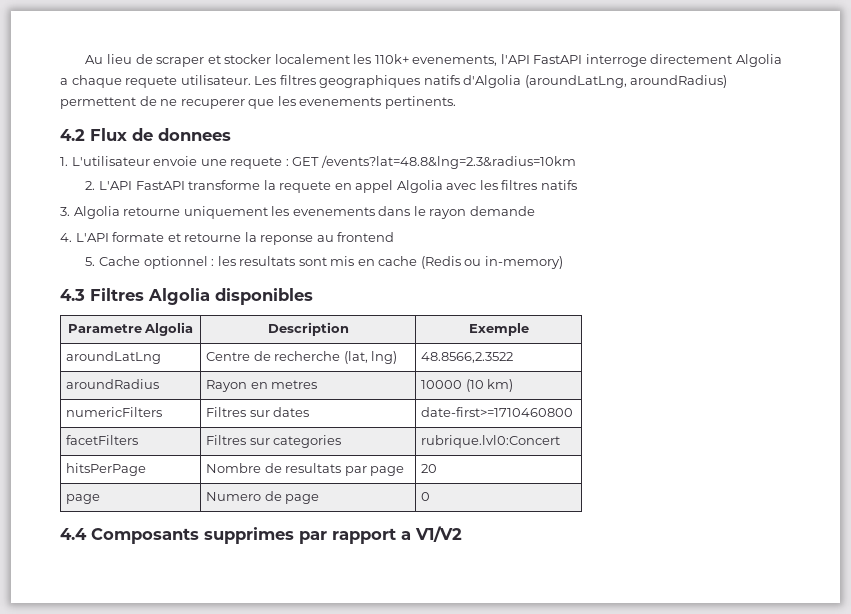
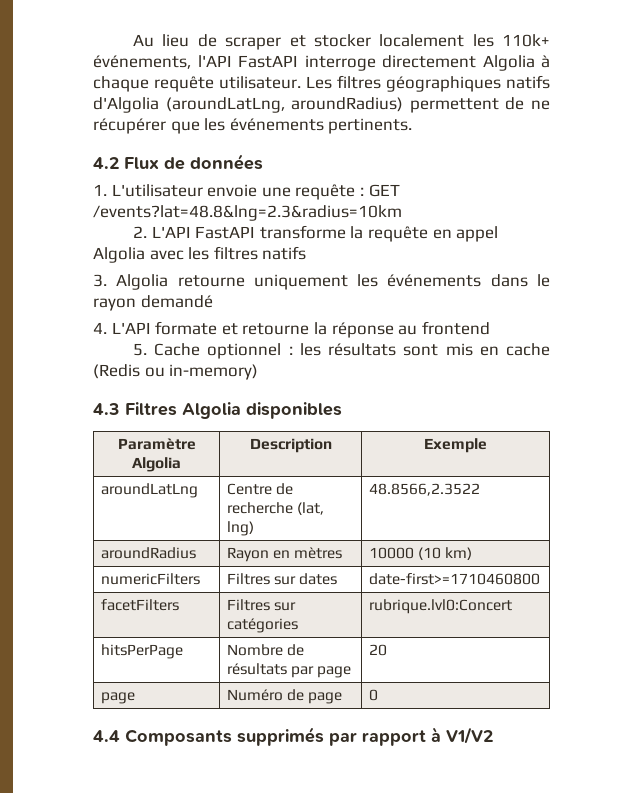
[412,55,498,66] evenements, -> [93,55,191,69] événements,
[60,75,178,88] a chaque requete -> [541,55,550,68] [93,76,214,92] à chaque requête
[319,75,421,88] geographiques -> [386,76,501,92] géographiques
[180,99,245,109] recuperer -> [93,118,166,134] récupérer
[299,97,382,106] evenements -> [229,118,324,131] événements
[158,128,231,141] donnees -> [190,154,263,170] données
[230,157,283,169] requete -> [295,184,356,200] requête
[279,181,332,193] requete -> [367,226,428,242] requête
[292,207,375,216] evenements -> [387,274,482,287] événements
[469,206,535,216] demande -> [140,295,213,308] demandé
[260,235,314,245] reponse -> [331,322,394,338] réponse
[239,256,296,266] resultats -> [328,343,397,356] résultats
[67,324,142,333] Parametre -> [117,438,196,450] Paramètre
[271,380,318,389] metres -> [294,547,343,559] mètres
[273,435,342,448] categories -> [226,618,298,633] catégories
[285,463,342,473] resultats -> [226,663,287,675] résultats
[206,492,262,501] Numero -> [226,689,283,701] Numéro
[204,527,294,544] supprimes -> [237,727,324,746] supprimés
[401,531,411,540] a -> [431,727,441,742] à

